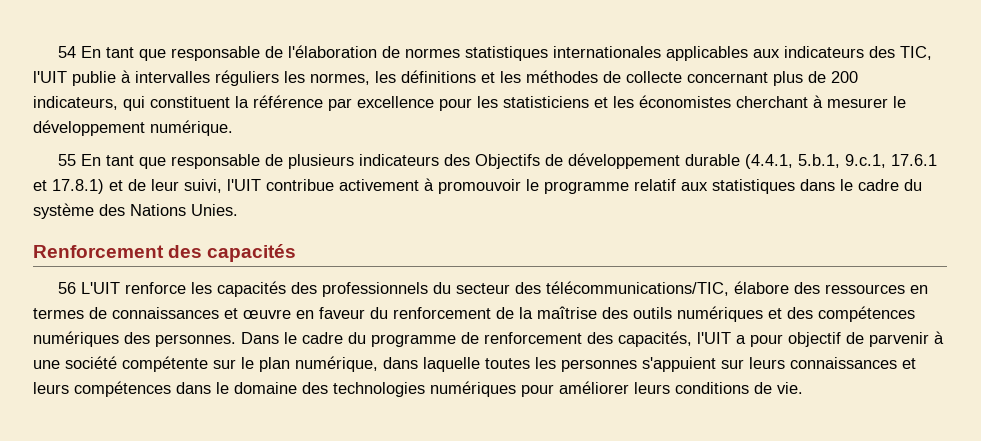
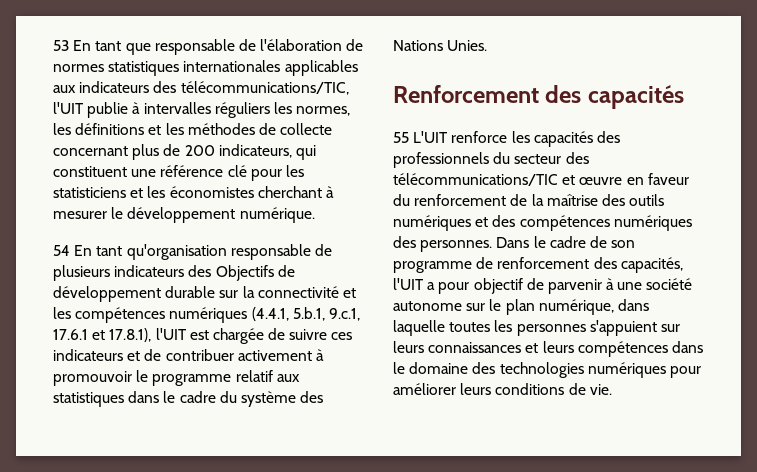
[57,46,76,58] 54 -> [53,40,69,51] 53
[899,46,932,60] TIC, -> [180,81,349,95] télécommunications/TIC,
[235,95,434,111] la référence par excellence -> [131,165,247,177] une référence clé
[57,154,166,169] 55 En tant que -> [53,244,227,260] 54 En tant qu'organisation
(740, 160) none -> [219,286,356,298] [53,307,248,323] sur la connectivité et les compétences numériques
[52,179,334,194] 17.8.1) et de leur suivi, l'UIT contribue -> [109,328,353,344] [53,349,234,361] 17.8.1), l'UIT est chargée de suivre ces indicateurs et de contribuer
[57,282,76,294] 56 -> [393,132,409,143] 55
[545,281,928,296] [33,307,219,319] télécommunications/TIC, élabore des ressources en termes de connaissances -> [393,173,558,186] télécommunications/TIC
[348,332,366,344] du -> [589,236,636,248] de son
[122,356,208,372] compétente -> [393,301,462,311] autonome

